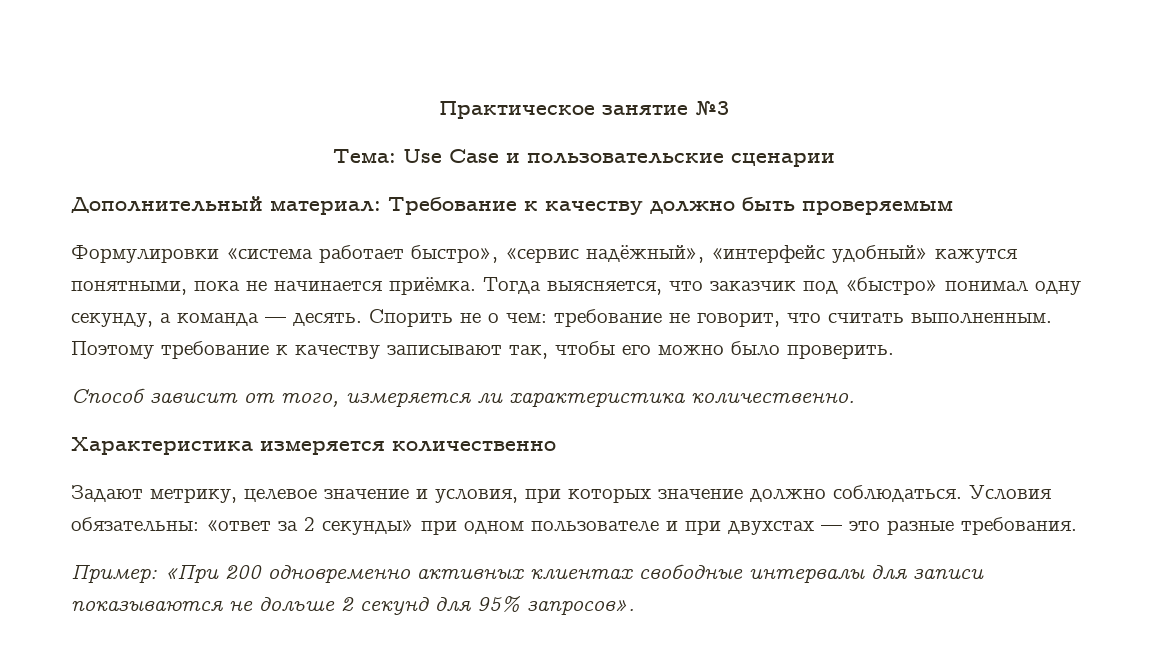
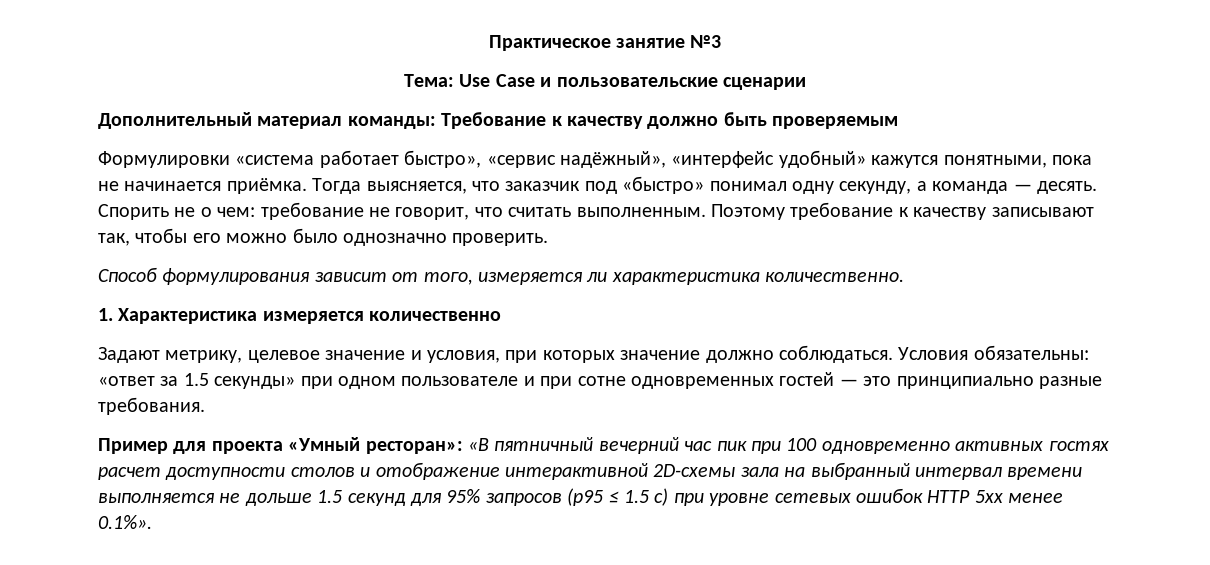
[270,201,381,215] материал: -> [257,116,436,129] материал команды:
(780, 348) none -> [343,233,447,246] однозначно
(145, 395) none -> [162,268,310,285] формулирования
(855, 398) none -> [98,308,113,321] 1.
[304,517,315,531] 2 -> [183,373,209,386] 1.5
[728,521,814,535] двухстах -> [577,372,835,389] сотне одновременных гостей
(880, 526) none -> [896,376,1034,389] принципиально
[71,564,984,583] [71,601,223,612] Пример: «При 200 одновременно активных клиентах свободные интервалы для записи показываются -> [98,437,1109,454] [98,462,1083,480] [98,493,214,503] Пример для проекта «Умный ресторан»: «В пятничный вечерний час пик при 100 одновременно активных гостях расчет доступности столов и отображение интерактивной 2D-схемы зала на выбранный интервал времени выполняется
[341,597,354,611] 2 -> [317,490,343,503] 1.5
[527,600,635,615] запросов». -> [485,488,1064,506] [98,515,152,529] запросов (p95 ≤ 1.5 с) при уровне сетевых ошибок HTTP 5xx менее 0.1%».

